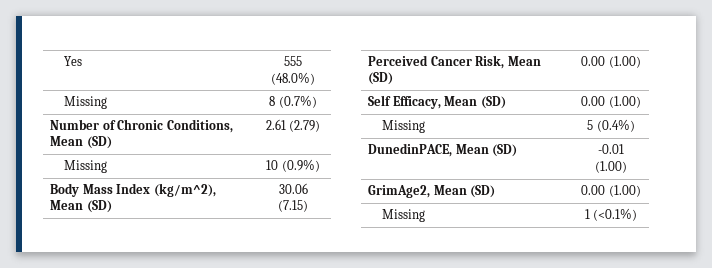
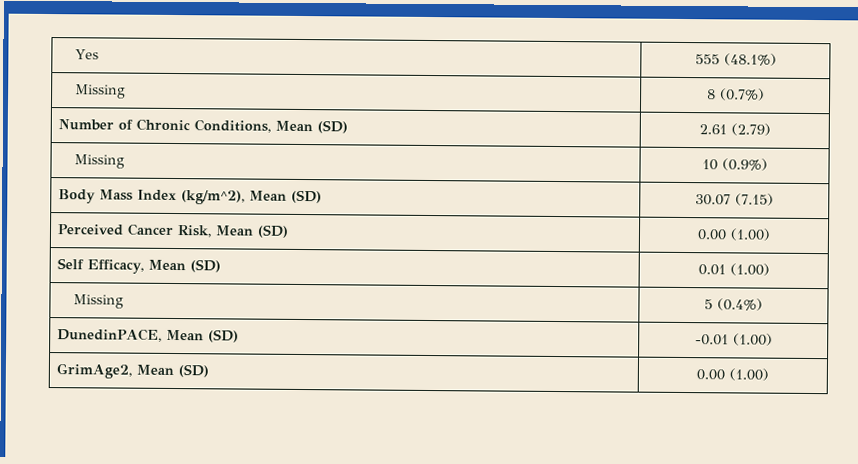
[271,72,315,85] (48.0%) -> [723,53,777,66] (48.1%)
[278,183,308,194] 30.06 -> [695,194,731,206] 30.07
[581,96,606,106] 0.00 -> [697,264,726,276] 0.01
[382,209,426,222] [584,208,638,221] // Missing | 1 (<0.1%) -> (769, 374) none

